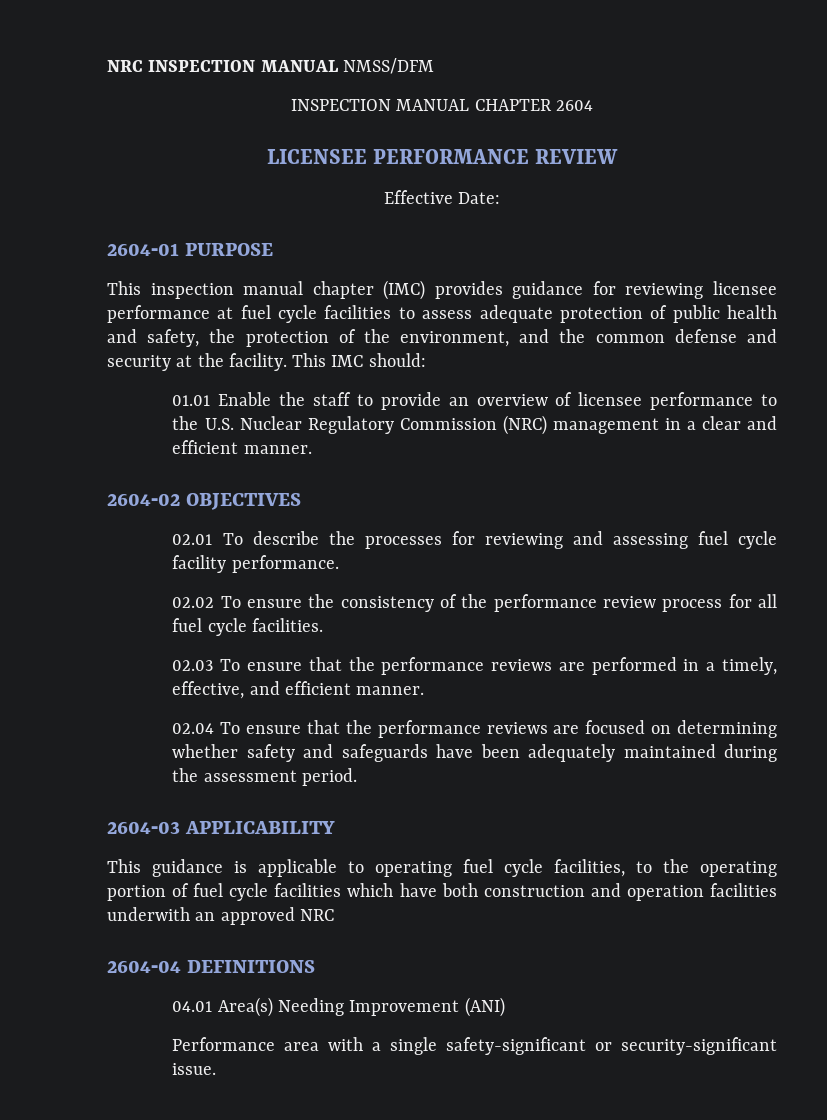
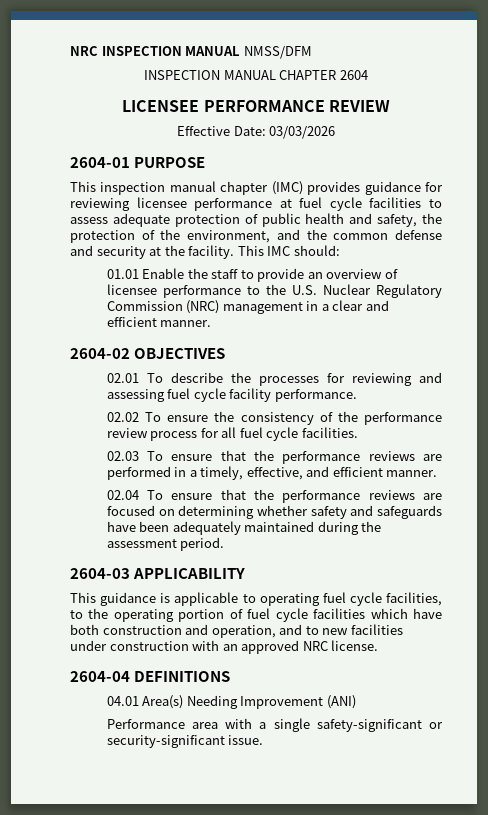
(501, 198) none -> [269,126,336,139] 03/03/2026
[626,883,778,901] [107,907,190,921] operation facilities underwith -> [211,624,403,638] [70,640,220,651] operation, and to new facilities under construction with
(334, 915) none -> [331,640,379,651] license.

